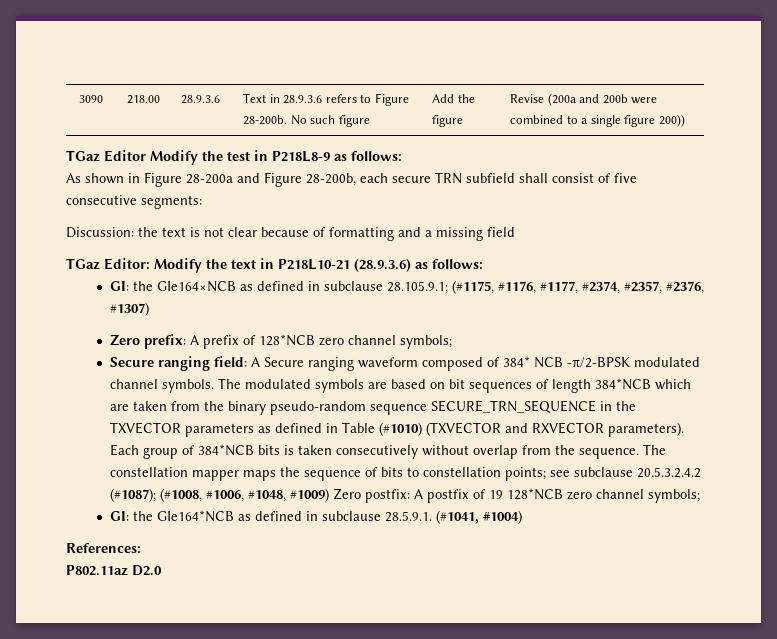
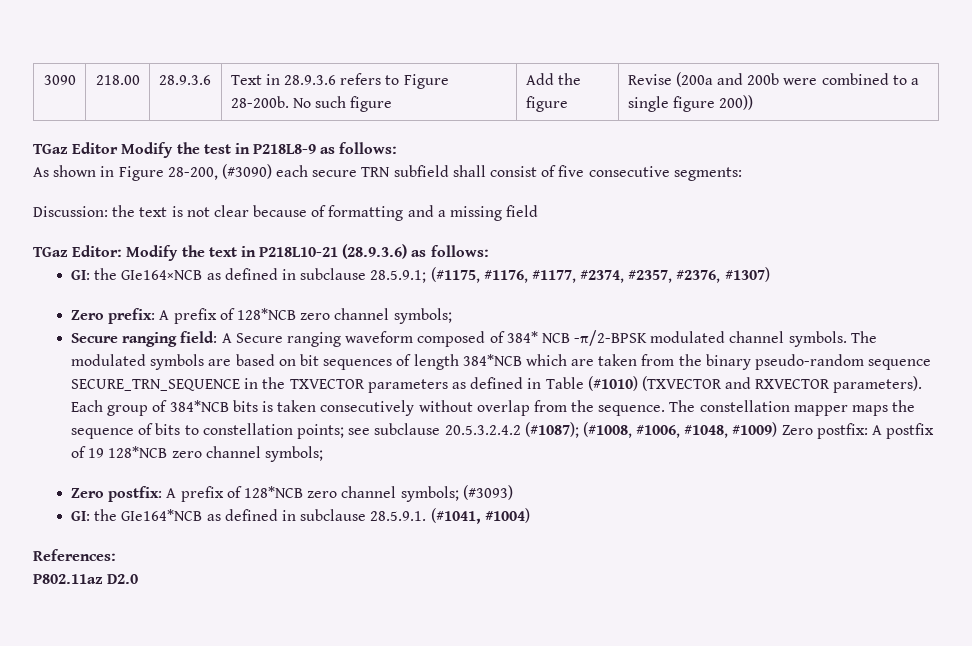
[186,172,356,187] 28-200a and Figure 28-200b, -> [167,164,272,180] 28-200, (#3090)
[386,281,448,294] 28.105.9.1; -> [370,270,427,283] 28.5.9.1;
(700, 496) none -> [71,485,513,502] // Zero postfix: A prefix of 128*NCB zero channel symbols; (#3093)

